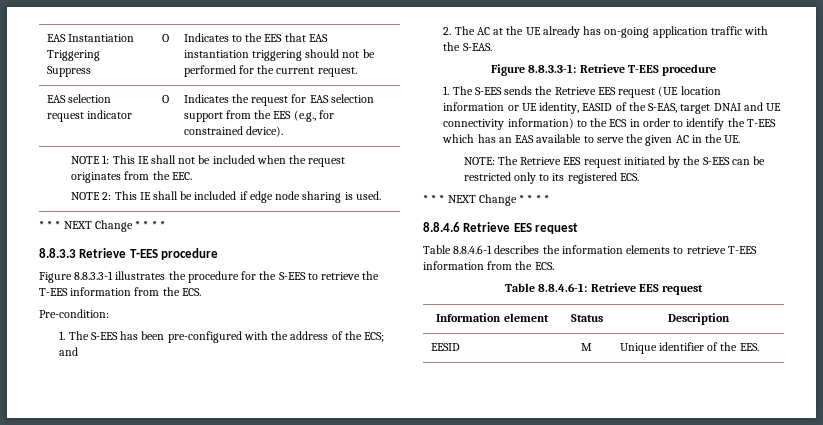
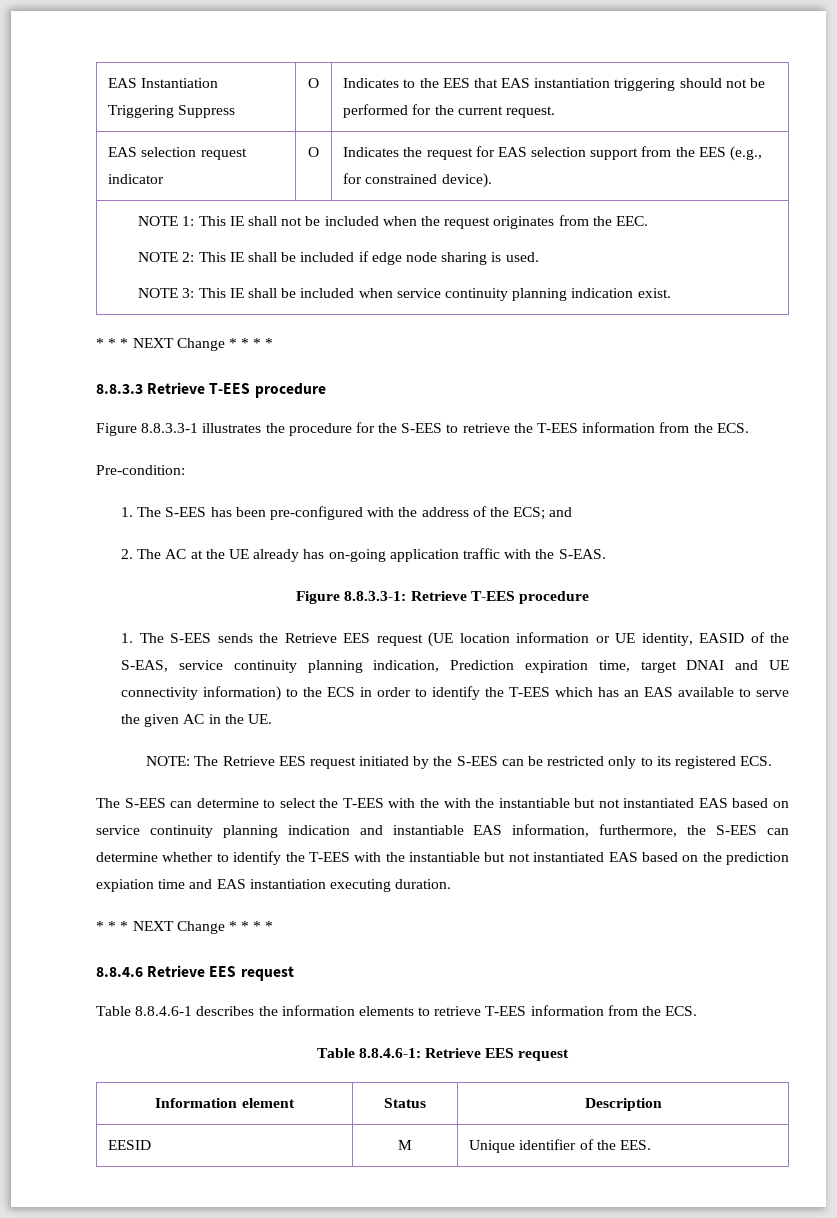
(381, 195) none -> [138,288,671,301] // NOTE 3: This IE shall be included when service continuity planning indication exist.
(678, 108) none -> [178,660,630,673] service continuity planning indication, Prediction expiration time,
(639, 177) none -> [96,798,789,808] [96,824,789,838] [96,851,789,865] [96,879,452,892] // The S-EES can determine to select the T-EES with the with the instantiable but not instantiated EAS based on service continuity planning indication and instantiable EAS information, furthermore, the S-EES can determine whether to identify the T-EES with the instantiable but not instantiated EAS based on the prediction expiation time and EAS instantiation executing duration.

